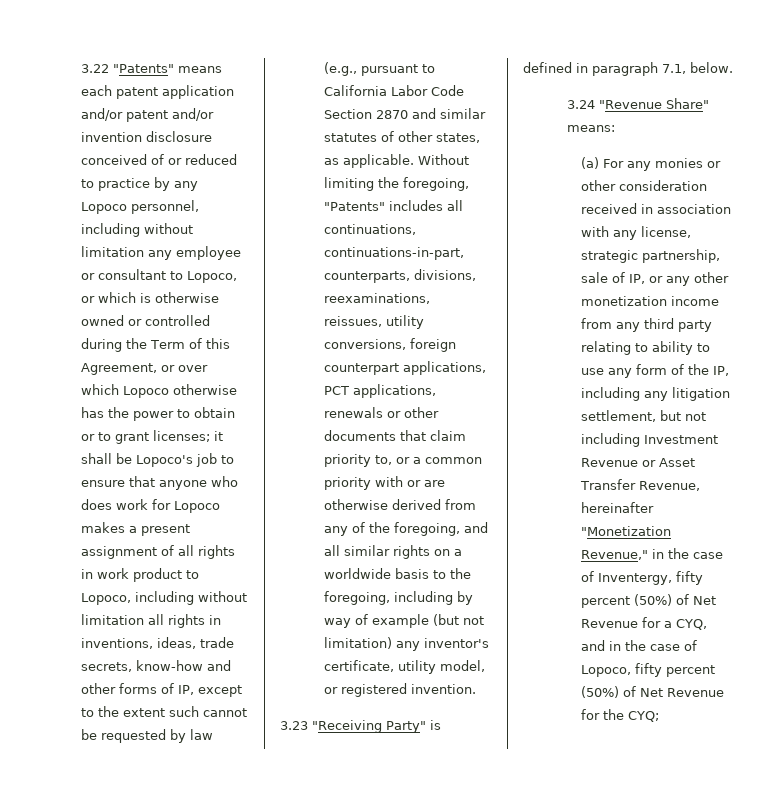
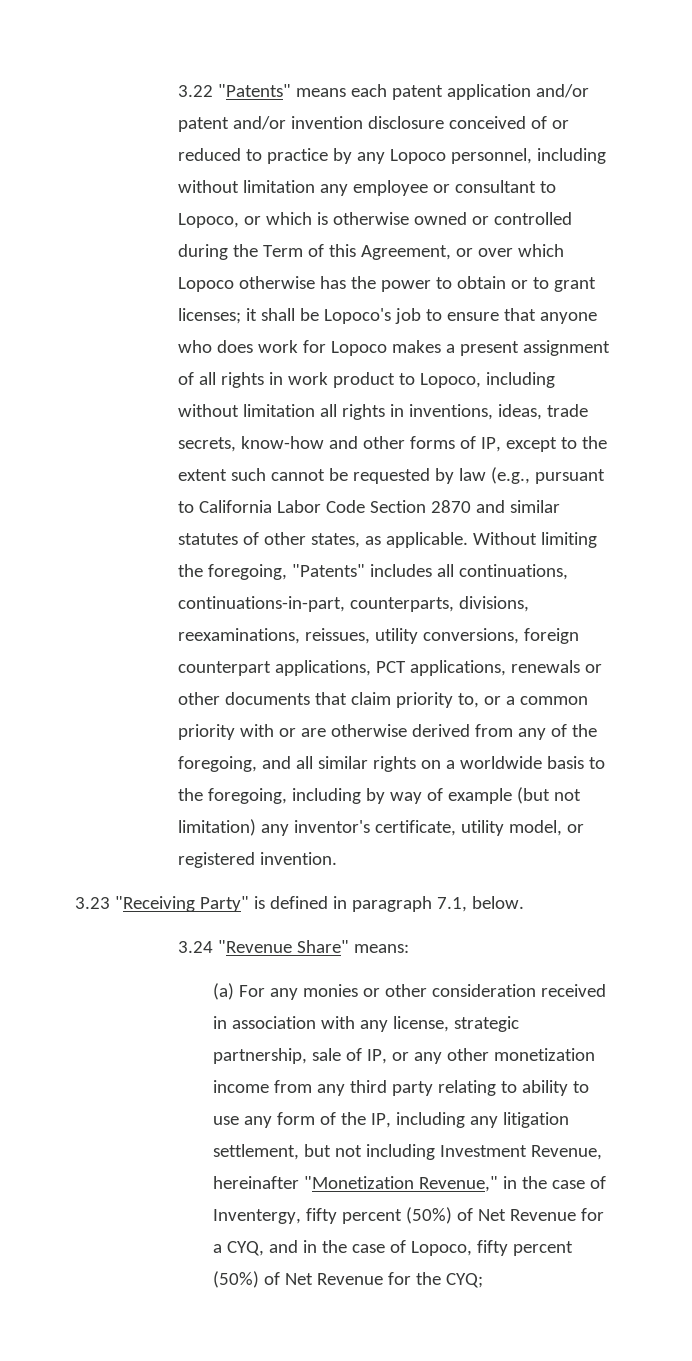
[581,458,696,467] [580,479,637,490] Revenue or Asset Transfer -> (527, 1151) none

